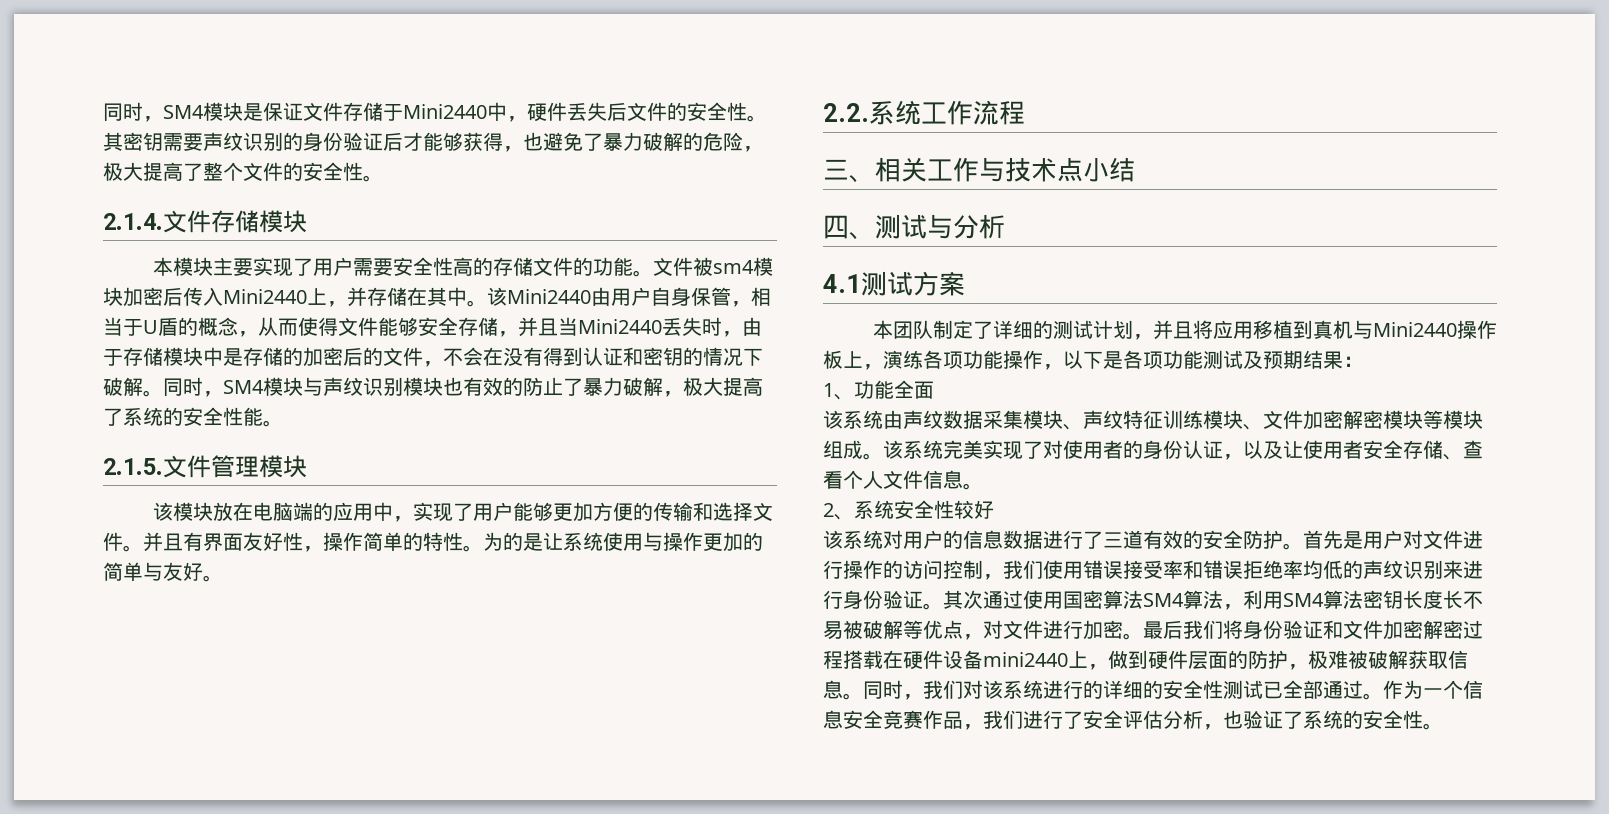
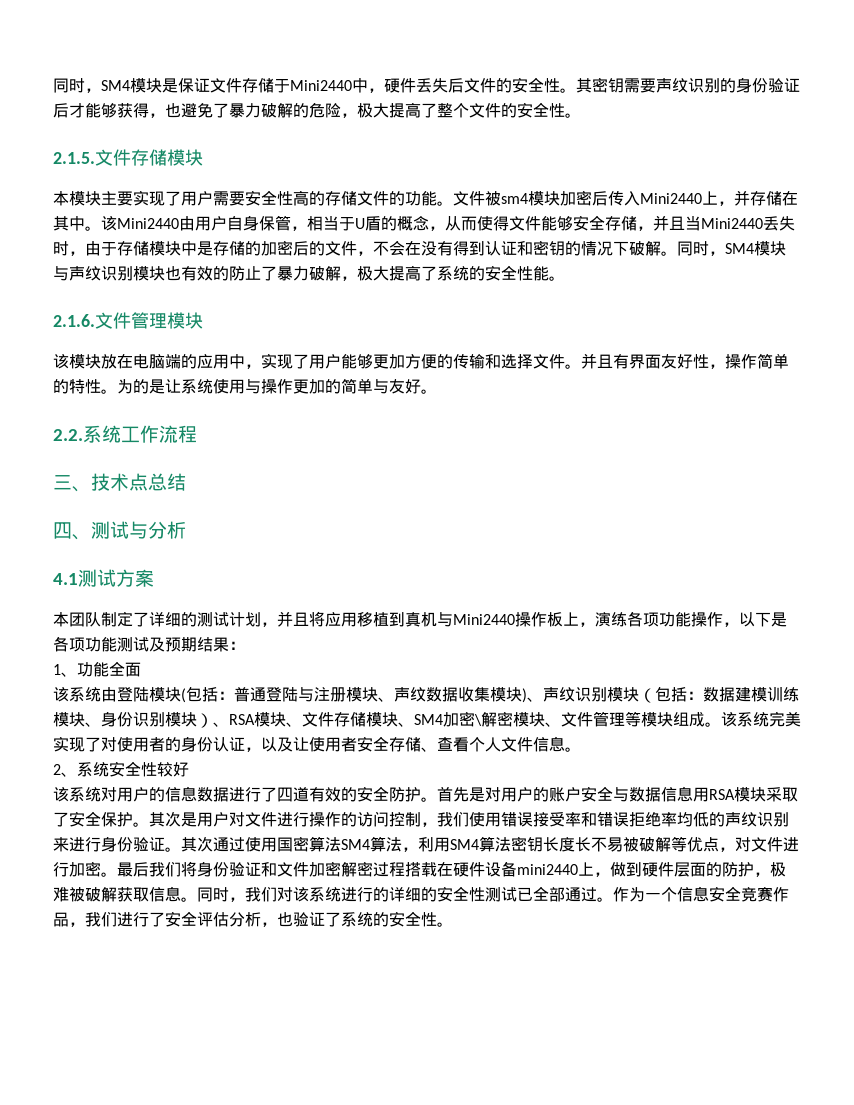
[103,213,163,230] 2.1.4. -> [53,152,95,164] 2.1.5.
[103,458,163,475] 2.1.5. -> [53,314,95,327] 2.1.6.
[875,157,1109,182] 相关工作与技术点小 -> [91,473,167,491] 技术点总
[903,410,1423,430] 声纹数据采集模块、声纹特征训练模块、文件加密解密模块 -> [117,686,799,703] [53,711,625,728] 登陆模块(包括：普通登陆与注册模块、声纹数据收集模块)、声纹识别模块（包括：数据建模训练模块、身份识别模块）、RSA模块、文件存储模块、SM4加密\解密模块、文件管理
[1103,532,1123,548] 三 -> [277,787,293,802] 四
(1363, 540) none -> [485,786,798,802] [53,811,197,827] 对用户的账户安全与数据信息用RSA模块采取了安全保护。其次是

